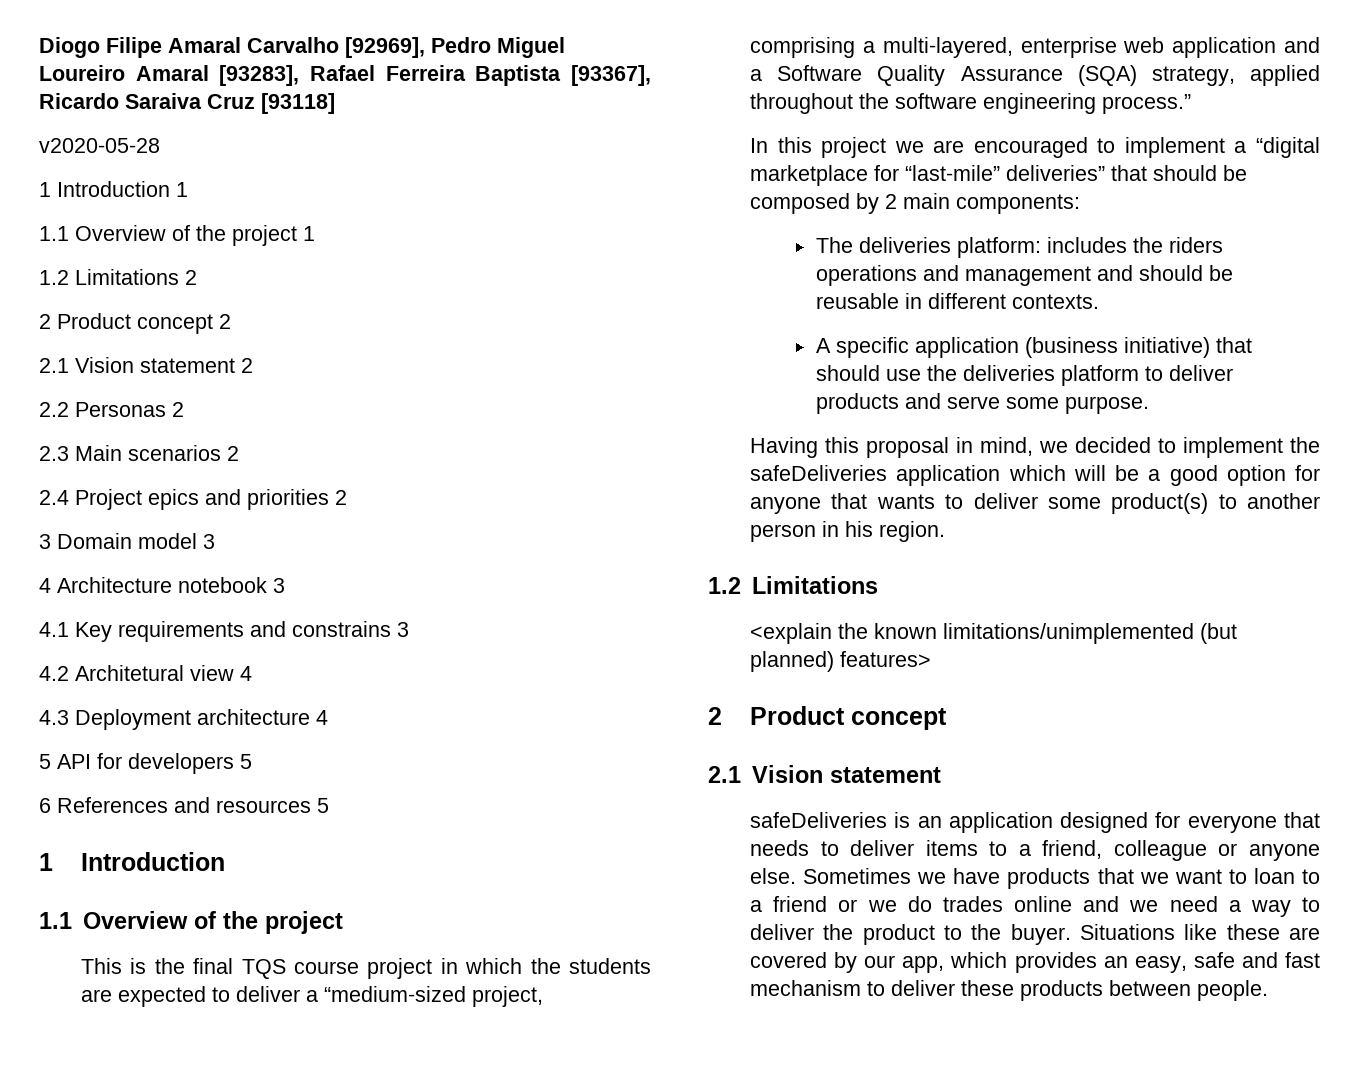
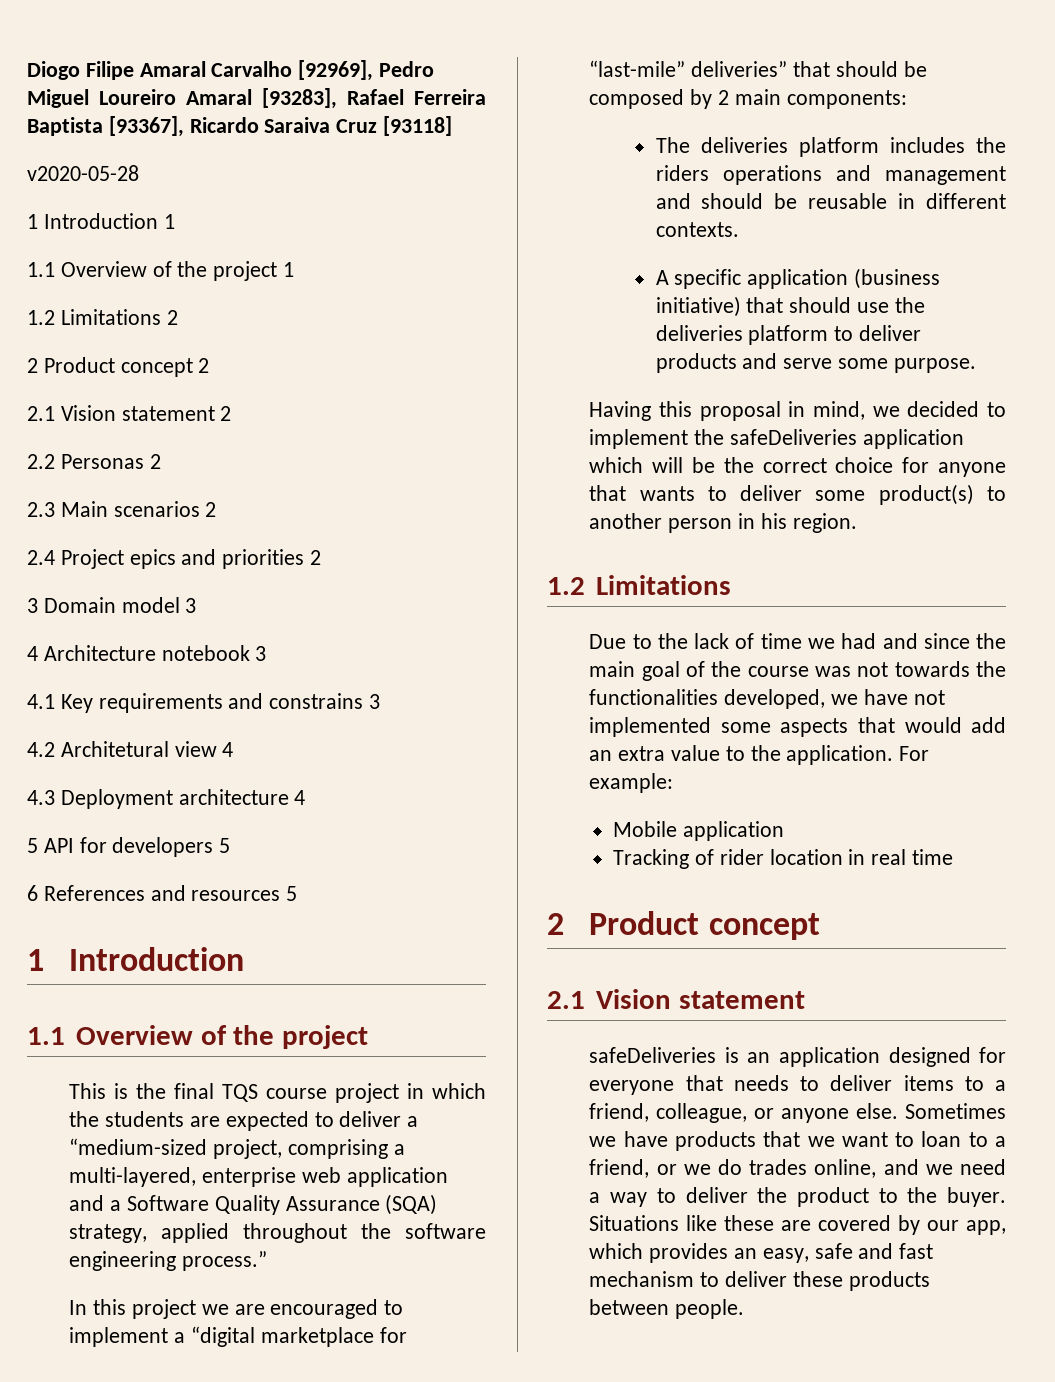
[956,237,1041,258] platform: -> [798,137,879,157] platform
[1148,465,1286,486] a good option -> [723,457,894,473] the correct choice
[750,623,1238,644] [750,651,932,672] <explain the known limitations/unimplemented (but planned) features> -> [589,633,1006,649] [589,661,1006,681] [589,689,945,709] [589,717,1006,737] [589,745,930,765] [589,773,674,793] [613,821,784,841] [613,849,953,869] Due to the lack of time we had and since the main goal of the course was not towards the functionalities developed, we have not implemented some aspects that would add an extra value to the application. For example: // Mobile application // Tracking of rider location in real time
[1113,840,1207,861] colleague -> [656,1103,748,1123] colleague,
[773,896,828,912] friend -> [589,1159,650,1178] friend,
[1014,896,1073,912] online -> [814,1159,877,1178] online,

